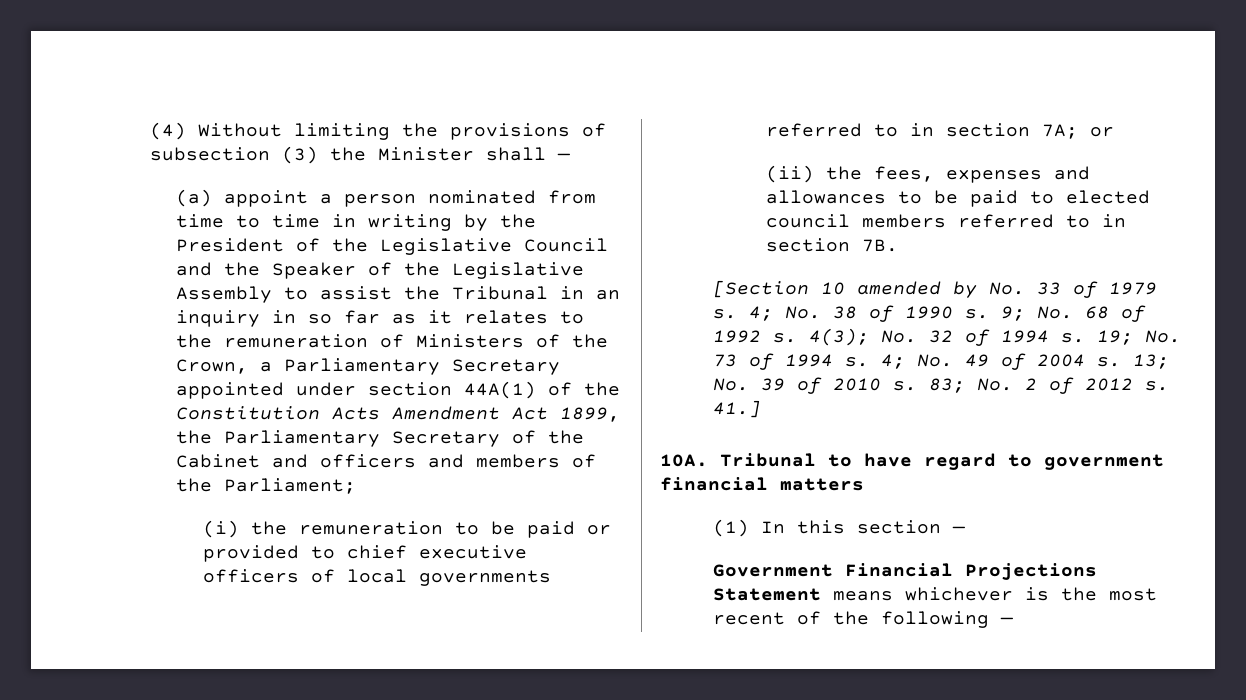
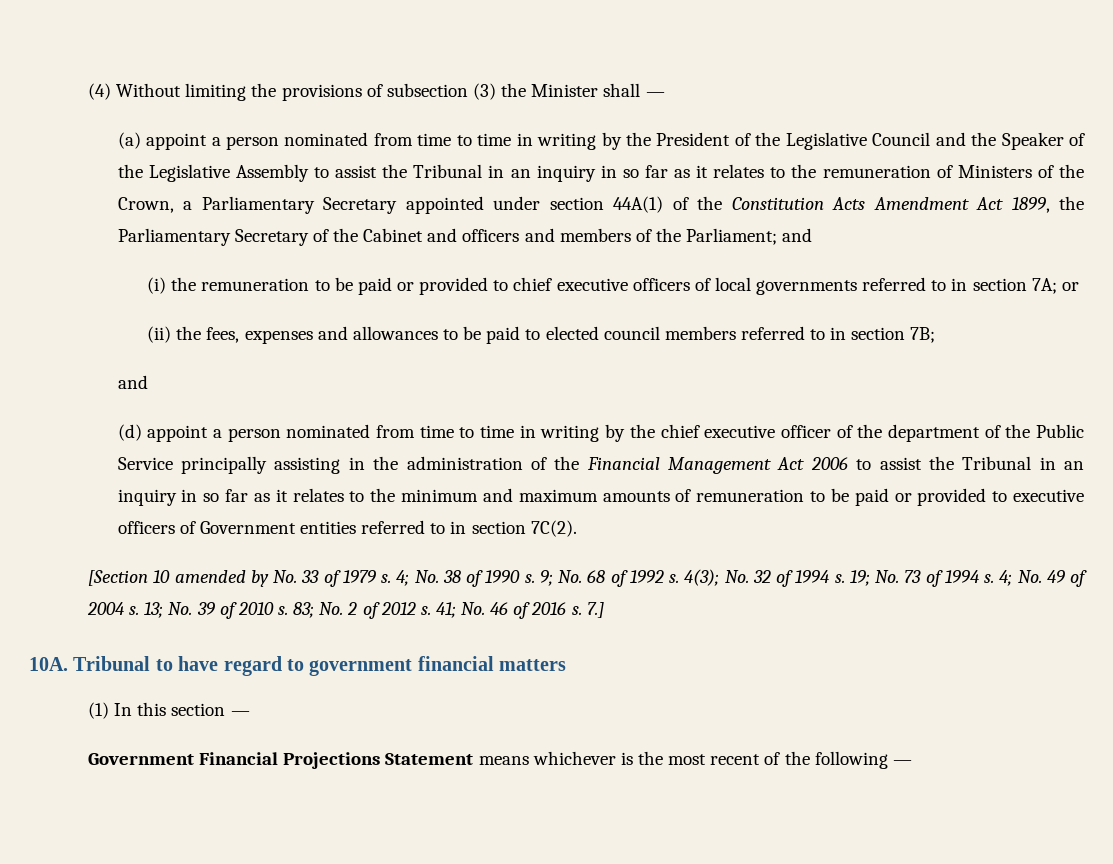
(357, 486) none -> [782,228,813,242] and
[861,239,898,252] 7B. -> [910,327,936,343] [117,375,148,389] [117,424,1084,442] [117,456,1085,474] [117,488,1085,506] [117,520,577,537] 7B; // and // (d) appoint a person nominated from time to time in writing by the chief executive officer of the department of the Public Service principally assisting in the administration of the Financial Management Act 2006 to assist the Tribunal in an inquiry in so far as it relates to the minimum and maximum amounts of remuneration to be paid or provided to executive officers of Government entities referred to in section 7C(2).
[712,400,761,418] 41.] -> [435,602,604,619] 41; No. 46 of 2016 s. 7.]

